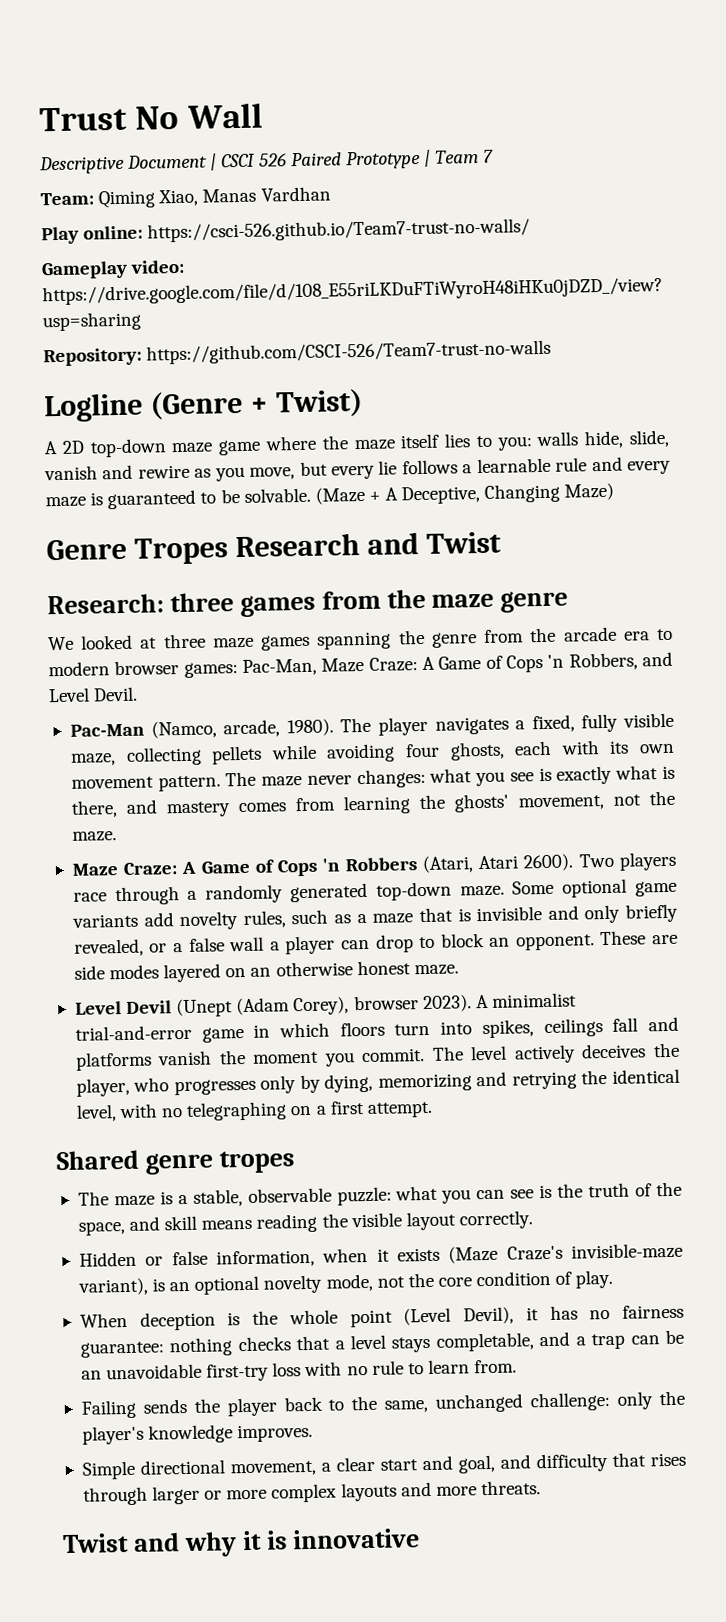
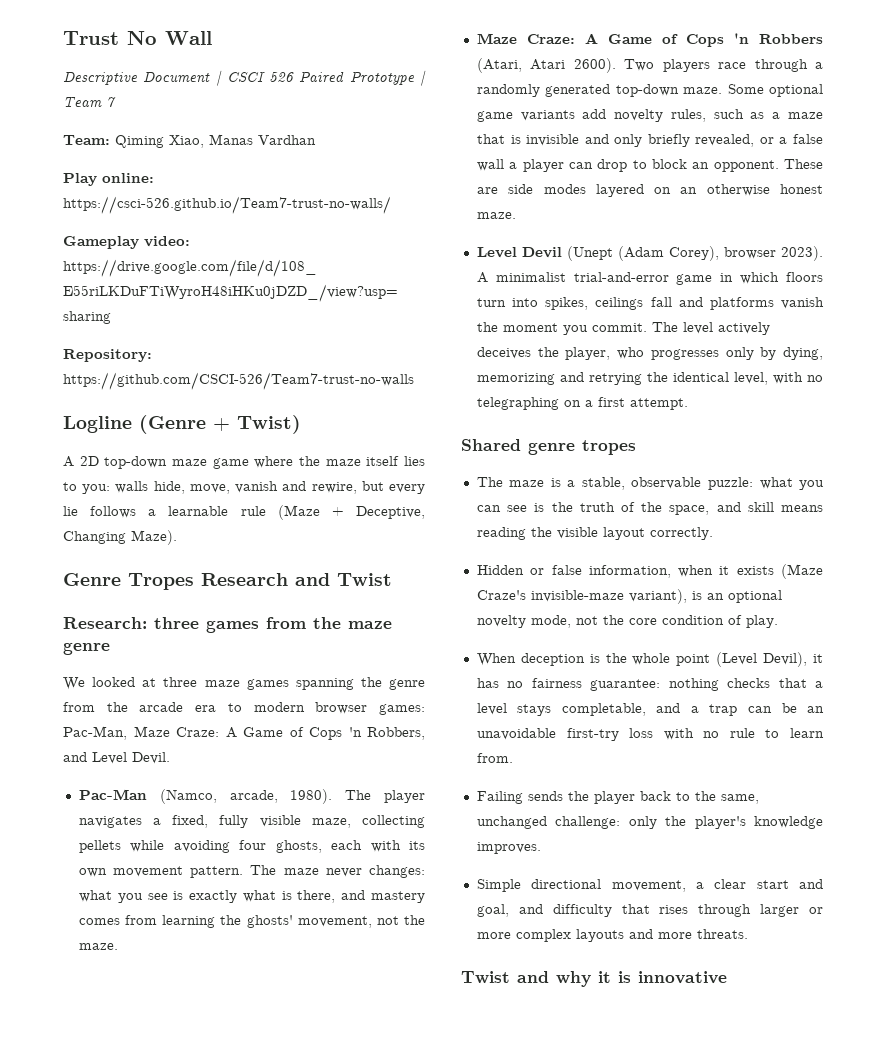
[629,429,670,448] slide, -> [189,484,230,494] move,
[137,464,296,482] rewire as you move, -> [311,482,357,494] rewire,
[591,456,671,475] [45,487,311,510] and every maze is guaranteed to be solvable. -> (266, 511) none
[385,487,399,501] A -> (344, 511) none
[564,482,615,501] Maze) -> [131,530,177,545] Maze).

